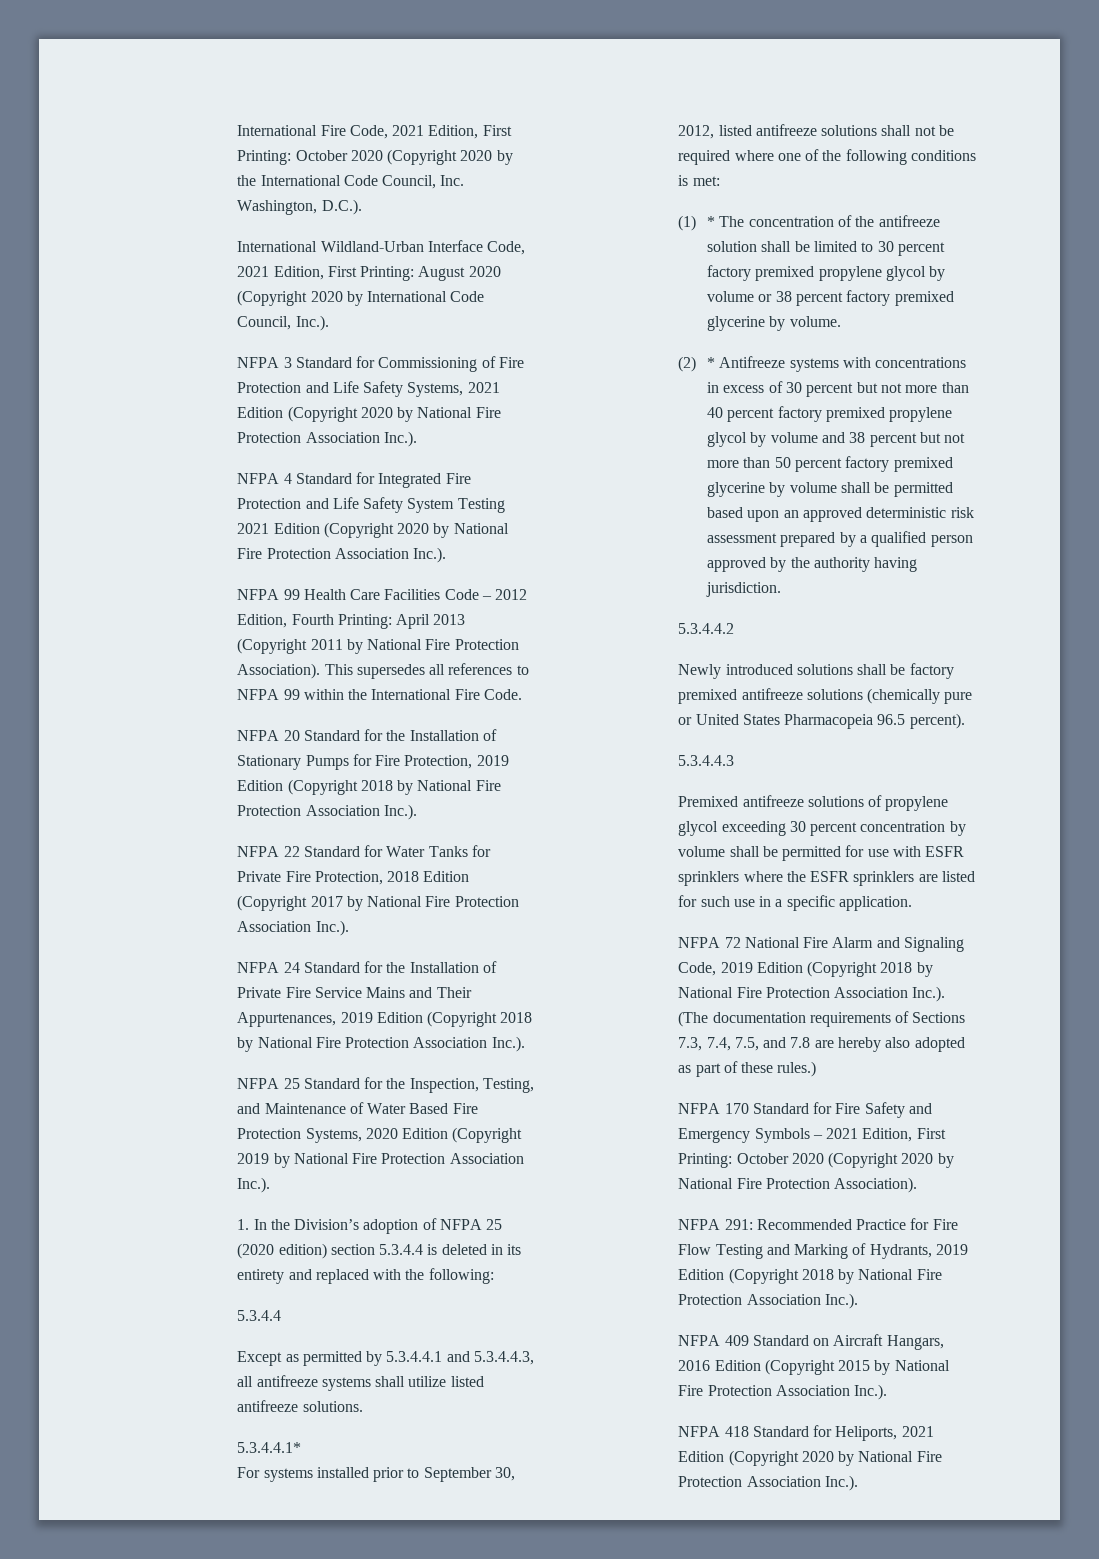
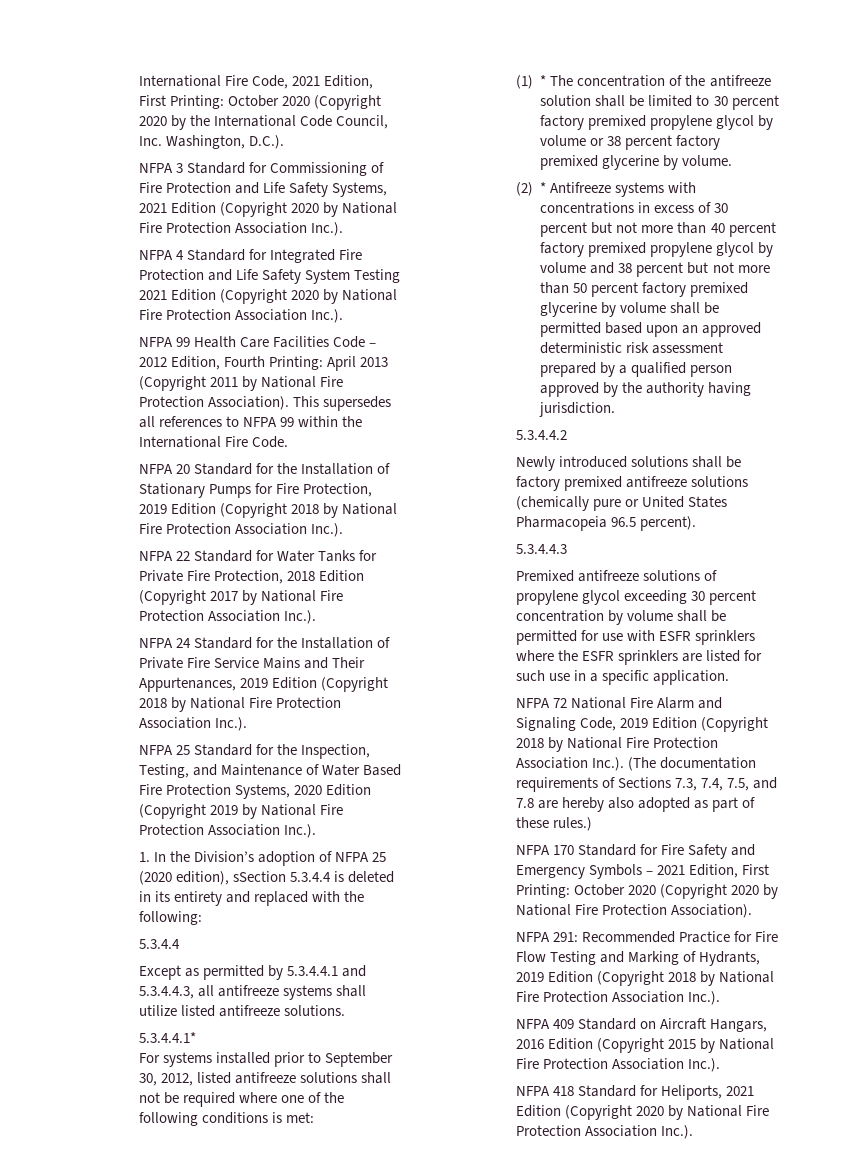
[237,240,526,255] [237,266,501,281] [237,290,485,306] [237,315,329,331] // International Wildland-Urban Interface Code, 2021 Edition, First Printing: August 2020 (Copyright 2020 by International Code Council, Inc.). -> (284, 142) none
[278,1243,375,1259] edition) section -> [175,871,286,885] edition), sSection

